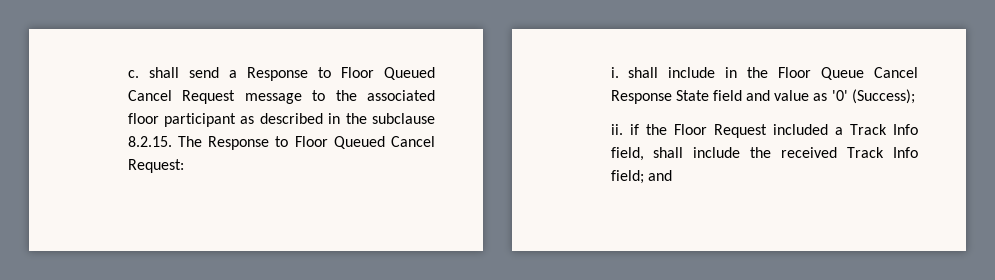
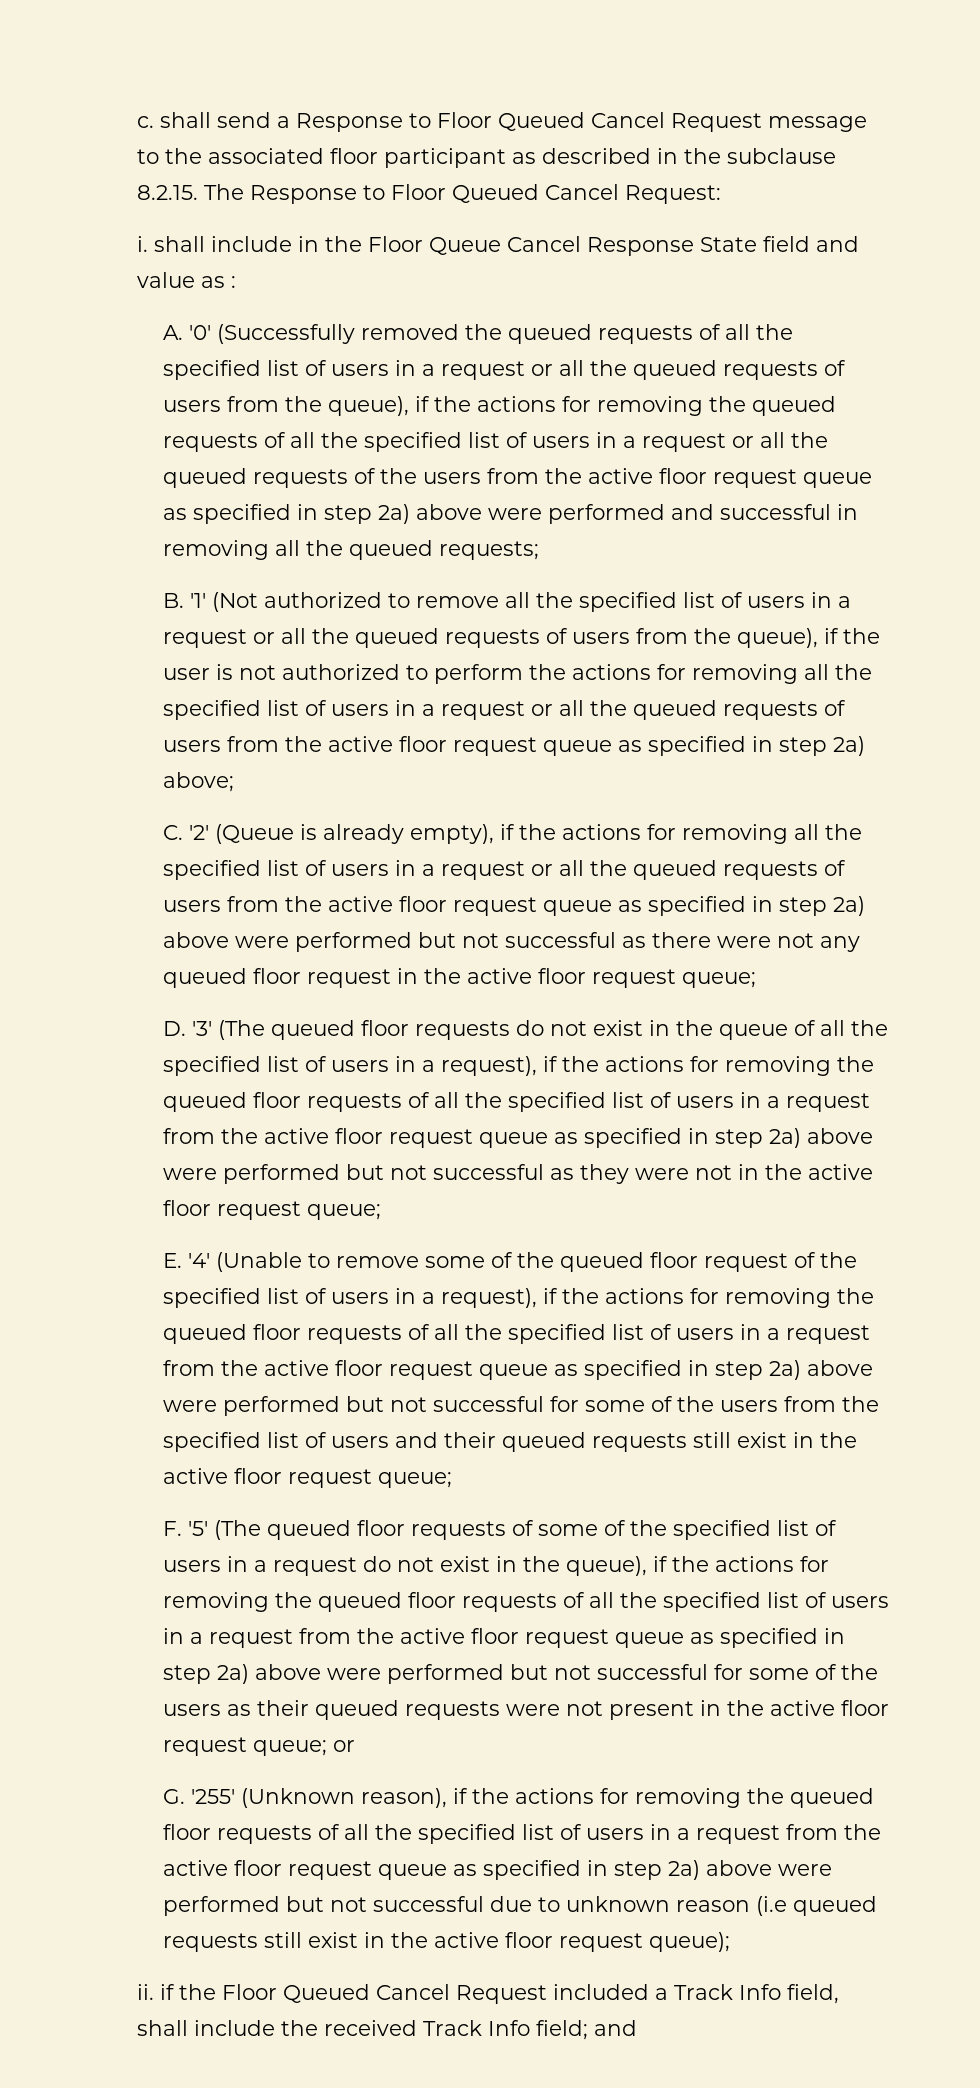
[831,89,915,104] '0' (Success); -> [231,276,237,288] [162,324,793,344] [162,360,846,380] [162,396,836,416] [162,432,828,452] [162,468,872,488] [162,504,858,524] [162,540,539,560] [162,592,851,612] [162,628,880,648] [162,664,872,684] [162,700,846,720] [162,736,865,756] [162,772,234,792] [162,824,862,844] [162,860,846,880] [162,896,865,916] [162,932,860,952] [162,968,756,988] [162,1020,888,1040] [162,1056,874,1076] [162,1092,870,1112] [162,1128,873,1148] [162,1164,873,1184] [162,1200,381,1220] [162,1252,857,1272] [162,1288,874,1308] [162,1324,870,1344] [162,1360,873,1380] [162,1396,879,1416] [162,1432,857,1452] [162,1468,452,1488] [162,1520,837,1540] [162,1556,829,1576] [162,1592,889,1612] [162,1628,845,1648] [162,1664,878,1684] [162,1700,889,1720] [162,1737,355,1756] [162,1788,874,1808] [162,1824,881,1844] [162,1860,832,1880] [162,1896,877,1916] [162,1932,730,1952] : // A. '0' (Successfully removed the queued requests of all the specified list of users in a request or all the queued requests of users from the queue), if the actions for removing the queued requests of all the specified list of users in a request or all the queued requests of the users from the active floor request queue as specified in step 2a) above were performed and successful in removing all the queued requests; // B. '1' (Not authorized to remove all the specified list of users in a request or all the queued requests of users from the queue), if the user is not authorized to perform the actions for removing all the specified list of users in a request or all the queued requests of users from the active floor request queue as specified in step 2a) above; // C. '2' (Queue is already empty), if the actions for removing all the specified list of users in a request or all the queued requests of users from the active floor request queue as specified in step 2a) above were performed but not successful as there were not any queued floor request in the active floor request queue; // D. '3' (The queued floor requests do not exist in the queue of all the specified list of users in a request), if the actions for removing the queued floor requests of all the specified list of users in a request from the active floor request queue as specified in step 2a) above were performed but not successful as they were not in the active floor request queue; // E. '4' (Unable to remove some of the queued floor request of the specified list of users in a request), if the actions for removing the queued floor requests of all the specified list of users in a request from the active floor request queue as specified in step 2a) above were performed but not successful for some of the users from the specified list of users and their queued requests still exist in the active floor request queue; // F. '5' (The queued floor requests of some of the specified list of users in a request do not exist in the queue), if the actions for removing the queued floor requests of all the specified list of users in a request from the active floor request queue as specified in step 2a) above were performed but not successful for some of the users as their queued requests were not present in the active floor request queue; or // G. '255' (Unknown reason), if the actions for removing the queued floor requests of all the specified list of users in a request from the active floor request queue as specified in step 2a) above were performed but not successful due to unknown reason (i.e queued requests still exist in the active floor request queue);
(707, 129) none -> [283,1984,451,2003] Queued Cancel

